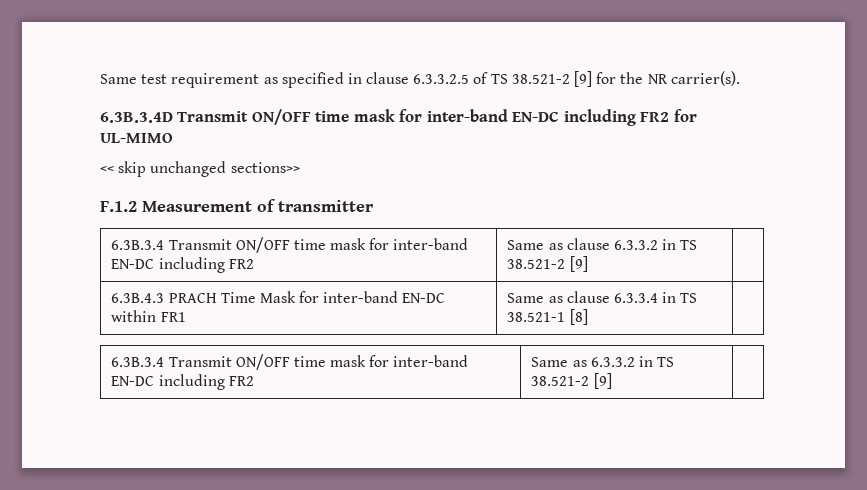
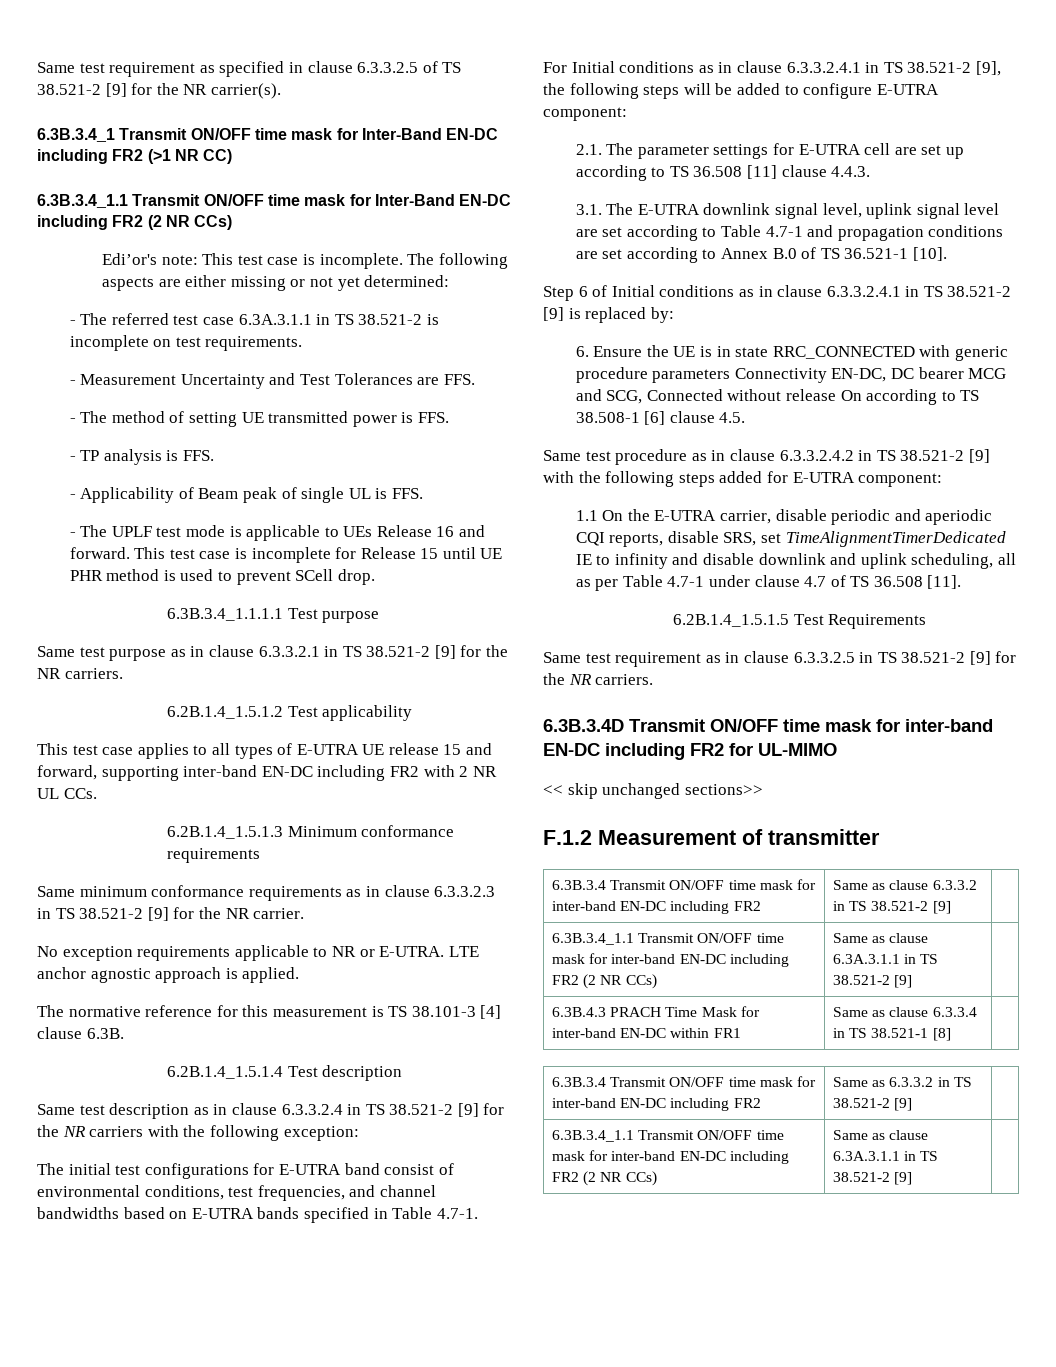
(740, 78) none -> [37,128,499,142] [37,149,233,164] [37,194,512,208] [37,215,233,230] [102,253,508,269] [102,275,450,291] [69,313,439,325] [69,335,303,351] [69,373,475,389] [69,411,449,427] [69,449,214,465] [69,487,423,503] [69,525,486,541] [69,547,503,563] [69,569,375,585] [167,608,380,623] [37,645,509,661] [37,668,123,679] [167,705,413,721] [37,743,493,759] [37,765,497,781] [37,788,97,799] [167,825,455,839] [167,848,261,863] [37,885,496,901] [37,907,305,921] [37,945,479,961] [37,967,300,983] [37,1005,502,1019] [37,1027,124,1039] [167,1065,403,1081] [37,1103,505,1119] [37,1125,359,1141] [37,1163,454,1179] [37,1185,436,1201] [37,1207,478,1223] [543,61,1001,76] [543,83,939,99] [543,107,627,121] [575,143,964,159] [575,165,871,181] [575,203,1000,219] [575,225,1004,241] [575,247,947,263] [543,285,1012,301] [543,307,674,323] [575,345,1008,361] [575,367,1007,383] [575,389,980,405] [575,411,746,425] [543,449,990,465] [543,471,943,487] [575,509,993,525] [575,531,1006,547] [575,553,1016,569] [575,575,962,591] [673,614,927,629] [543,651,1017,667] [543,673,654,685] // 6.3B.3.4_1 Transmit ON/OFF time mask for Inter-Band EN-DC including FR2 (>1 NR CC) // 6.3B.3.4_1.1 Transmit ON/OFF time mask for Inter-Band EN-DC including FR2 (2 NR CCs) // Edi’or's note: This test case is incomplete. The following aspects are either missing or not yet determined: // - The referred test case 6.3A.3.1.1 in TS 38.521-2 is incomplete on test requirements. // - Measurement Uncertainty and Test Tolerances are FFS. // - The method of setting UE transmitted power is FFS. // - TP analysis is FFS. // - Applicability of Beam peak of single UL is FFS. // - The UPLF test mode is applicable to UEs Release 16 and forward. This test case is incomplete for Release 15 until UE PHR method is used to prevent SCell drop. // 6.3B.3.4_1.1.1.1 Test purpose // Same test purpose as in clause 6.3.3.2.1 in TS 38.521-2 [9] for the NR carriers. // 6.2B.1.4_1.5.1.2 Test applicability // This test case applies to all types of E-UTRA UE release 15 and forward, supporting inter-band EN-DC including FR2 with 2 NR UL CCs. // 6.2B.1.4_1.5.1.3 Minimum conformance requirements // Same minimum conformance requirements as in clause 6.3.3.2.3 in TS 38.521-2 [9] for the NR carrier. // No exception requirements applicable to NR or E-UTRA. LTE anchor agnostic approach is applied. // The normative reference for this measurement is TS 38.101-3 [4] clause 6.3B. // 6.2B.1.4_1.5.1.4 Test description // Same test description as in clause 6.3.3.2.4 in TS 38.521-2 [9] for the NR carriers with the following exception: // The initial test configurations for E-UTRA band consist of environmental conditions, test frequencies, and channel bandwidths based on E-UTRA bands specified in Table 4.7-1. // For Initial conditions as in clause 6.3.3.2.4.1 in TS 38.521-2 [9], the following steps will be added to configure E-UTRA component: // 2.1. The parameter settings for E-UTRA cell are set up according to TS 36.508 [11] clause 4.4.3. // 3.1. The E-UTRA downlink signal level, uplink signal level are set according to Table 4.7-1 and propagation conditions are set according to Annex B.0 of TS 36.521-1 [10]. // Step 6 of Initial conditions as in clause 6.3.3.2.4.1 in TS 38.521-2 [9] is replaced by: // 6. Ensure the UE is in state RRC_CONNECTED with generic procedure parameters Connectivity EN-DC, DC bearer MCG and SCG, Connected without release On according to TS 38.508-1 [6] clause 4.5. // Same test procedure as in clause 6.3.3.2.4.2 in TS 38.521-2 [9] with the following steps added for E-UTRA component: // 1.1 On the E-UTRA carrier, disable periodic and aperiodic CQI reports, disable SRS, set TimeAlignmentTimerDedicated IE to infinity and disable downlink and uplink scheduling, all as per Table 4.7-1 under clause 4.7 of TS 36.508 [11]. // 6.2B.1.4_1.5.1.5 Test Requirements // Same test requirement as in clause 6.3.3.2.5 in TS 38.521-2 [9] for the NR carriers.
(588, 264) none -> [552,933,784,945] [552,953,789,967] [552,974,657,989] [833,933,929,943] [833,954,939,964] [833,975,913,988] // 6.3B.3.4_1.1 Transmit ON/OFF time mask for inter-band EN-DC including FR2 (2 NR CCs) | Same as clause 6.3A.3.1.1 in TS 38.521-2 [9] |
(612, 381) none -> [552,1130,784,1142] [552,1150,789,1164] [552,1171,657,1186] [833,1130,929,1140] [833,1151,939,1161] [833,1172,913,1185] // 6.3B.3.4_1.1 Transmit ON/OFF time mask for inter-band EN-DC including FR2 (2 NR CCs) | Same as clause 6.3A.3.1.1 in TS 38.521-2 [9] |

